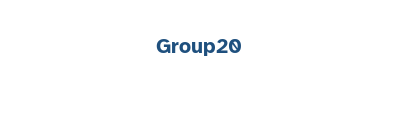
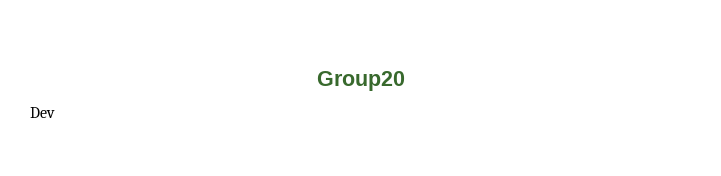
(242, 47) none -> [30,107,55,118] // Dev

